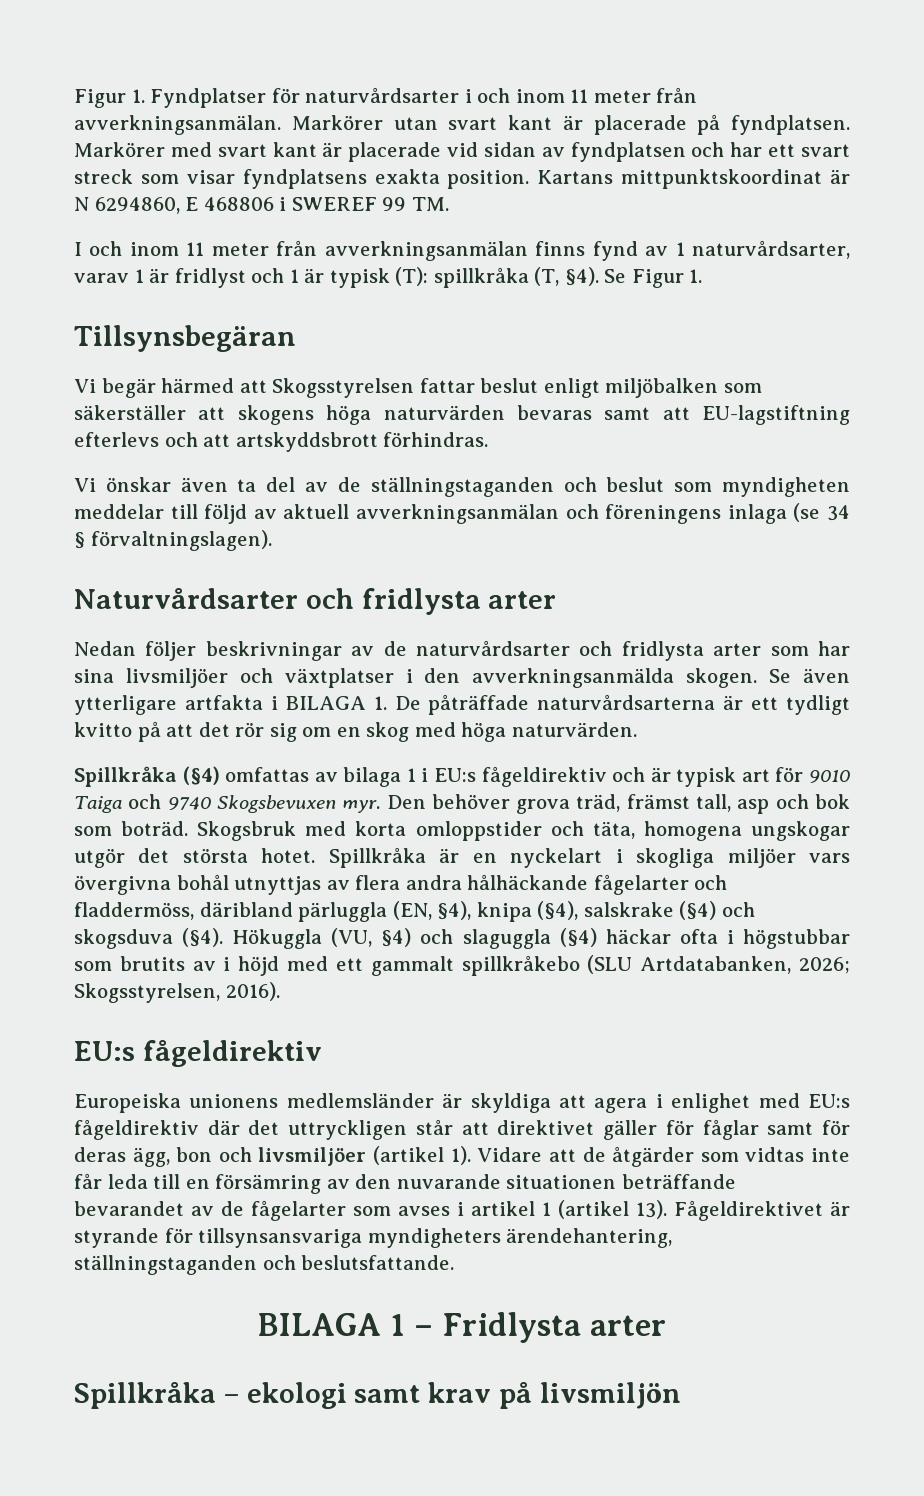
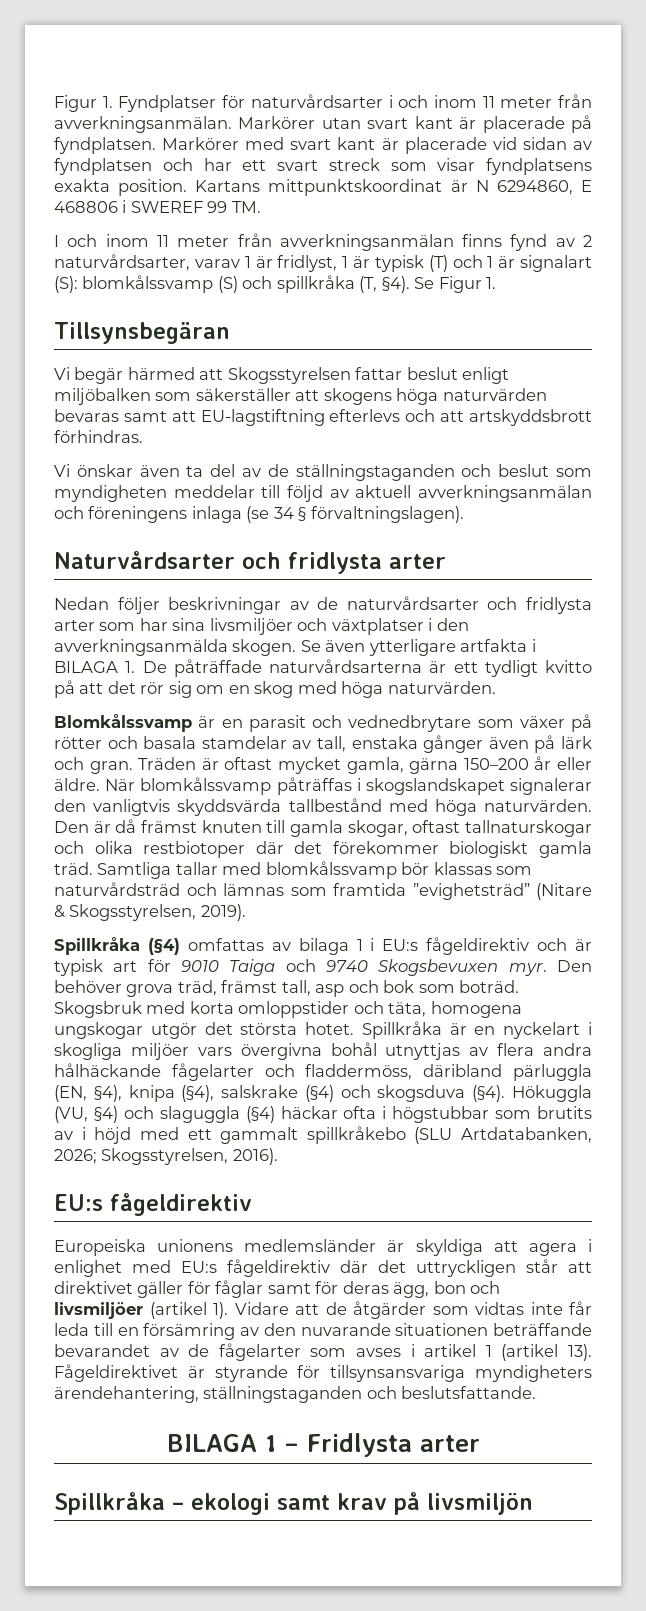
[675,242,685,256] 1 -> [583,235,592,247] 2
[174,267,429,288] fridlyst och 1 är typisk (T): -> [277,255,592,272] [54,275,273,293] fridlyst, 1 är typisk (T) och 1 är signalart (S): blomkålssvamp (S) och
(637, 729) none -> [54,714,592,732] [54,735,593,753] [54,756,593,774] [54,777,592,795] [54,798,592,816] [54,819,592,837] [54,841,592,858] [54,861,533,879] [54,882,592,900] [54,904,246,921] // Blomkålssvamp är en parasit och vednedbrytare som växer på rötter och basala stamdelar av tall, enstaka gånger även på lärk och gran. Träden är oftast mycket gamla, gärna 150–200 år eller äldre. När blomkålssvamp påträffas i skogslandskapet signalerar den vanligtvis skyddsvärda tallbestånd med höga naturvärden. Den är då främst knuten till gamla skogar, oftast tallnaturskogar och olika restbiotoper där det förekommer biologiskt gamla träd. Samtliga tallar med blomkålssvamp bör klassas som naturvårdsträd och lämnas som framtida ”evighetsträd” (Nitare & Skogsstyrelsen, 2019).

